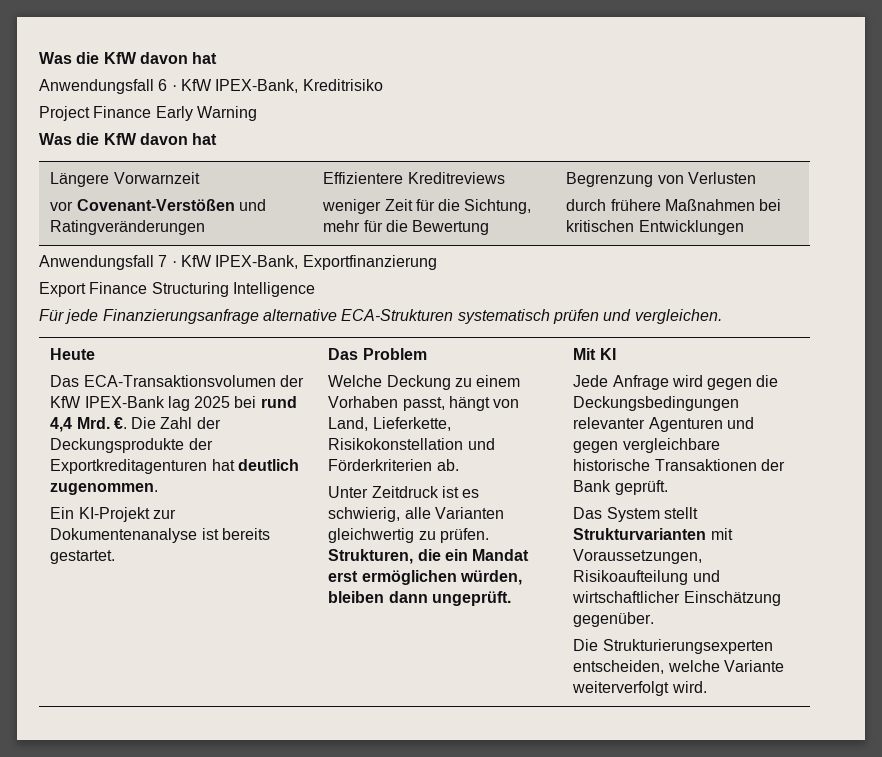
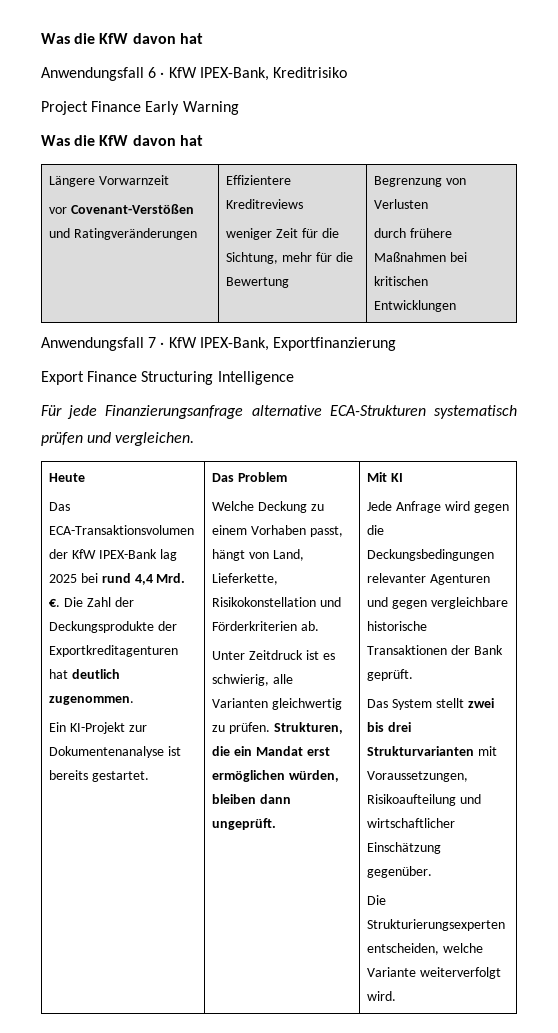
(698, 513) none -> [467,698,494,708] [367,722,411,732] zwei bis drei

